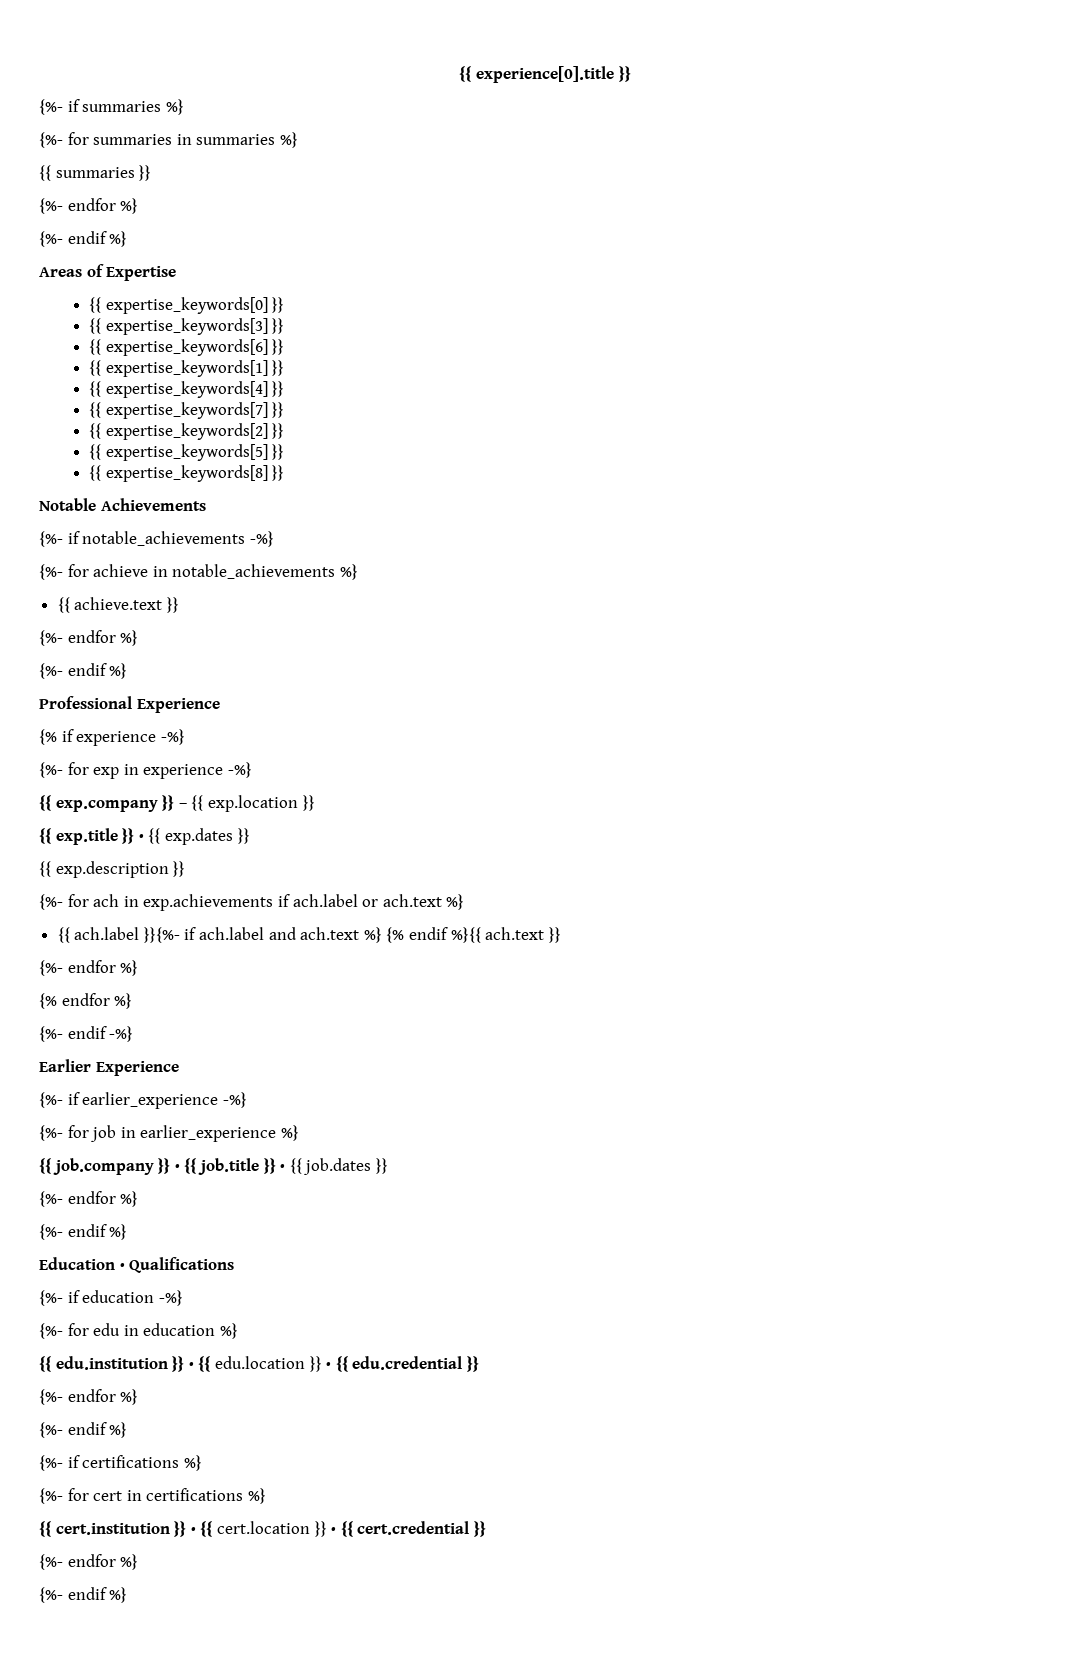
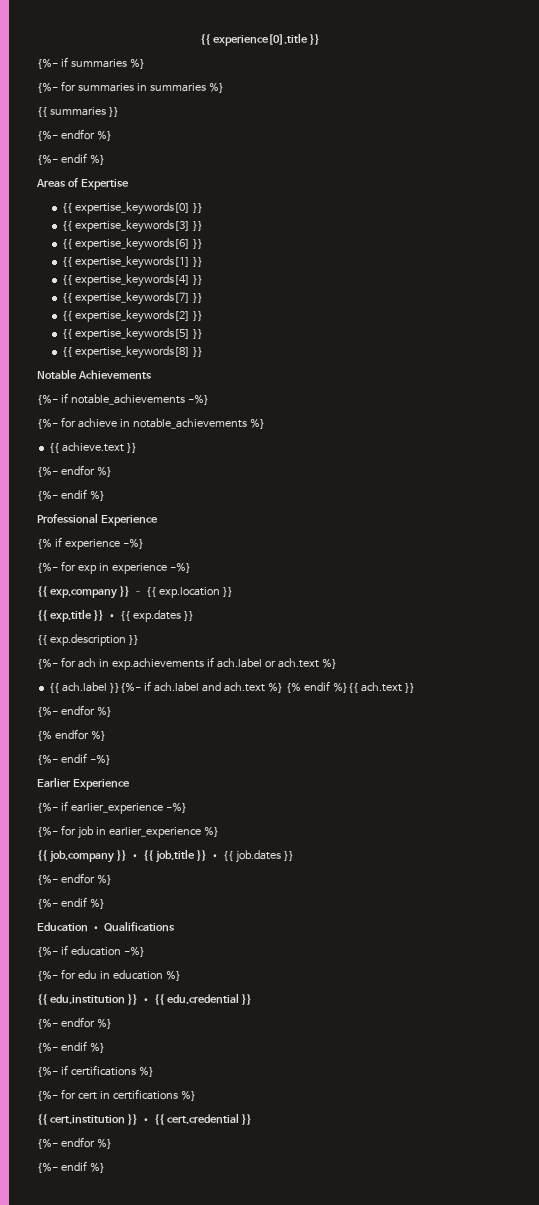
[214,1356,348,1372] edu.location }} • {{ -> (164, 999) none
[216,1521,353,1537] cert.location }} • {{ -> (164, 1119) none

